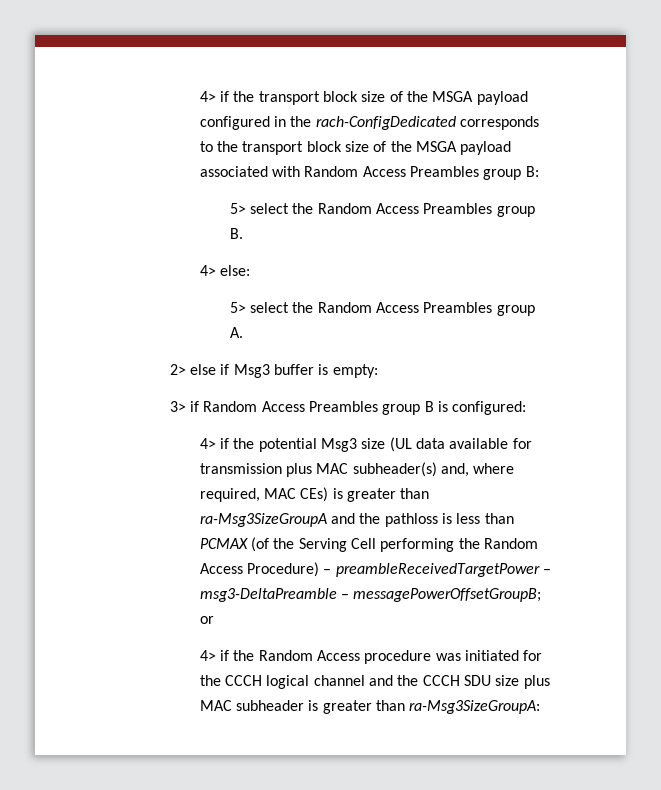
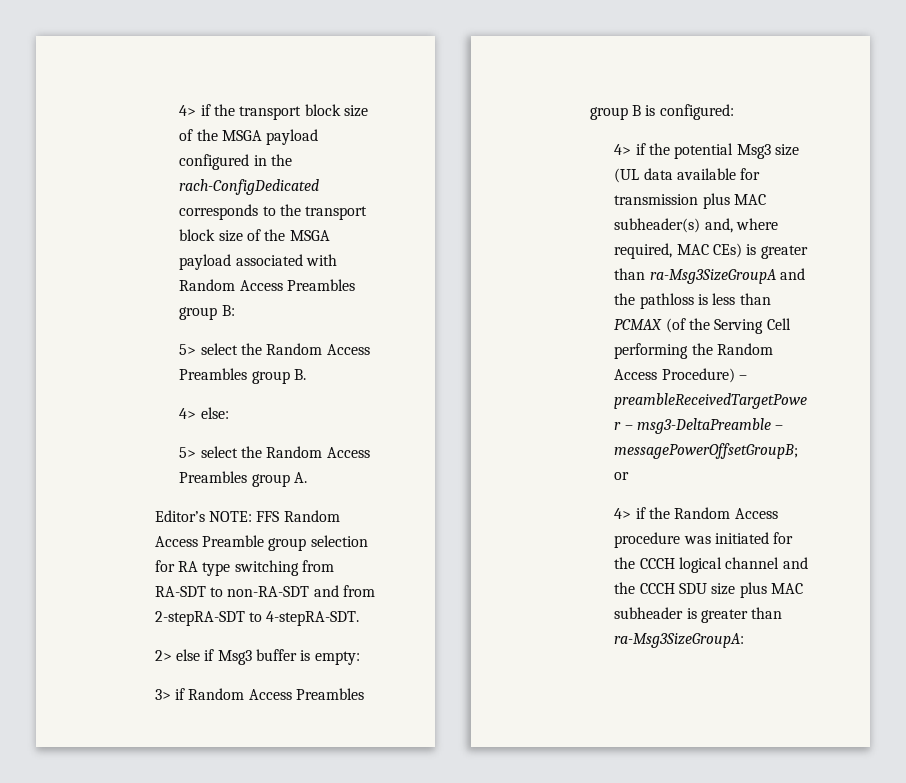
(243, 332) none -> [154,510,340,522] [154,535,368,551] [154,560,334,576] [154,585,375,597] [154,611,360,626] // Editor’s NOTE: FFS Random Access Preamble group selection for RA type switching from RA-SDT to non-RA-SDT and from 2-stepRA-SDT to 4-stepRA-SDT.

